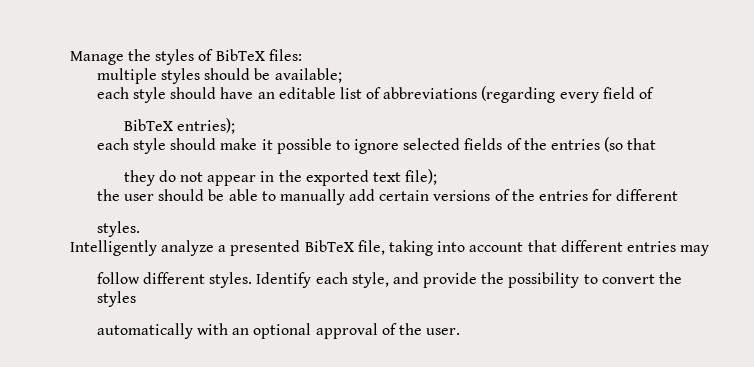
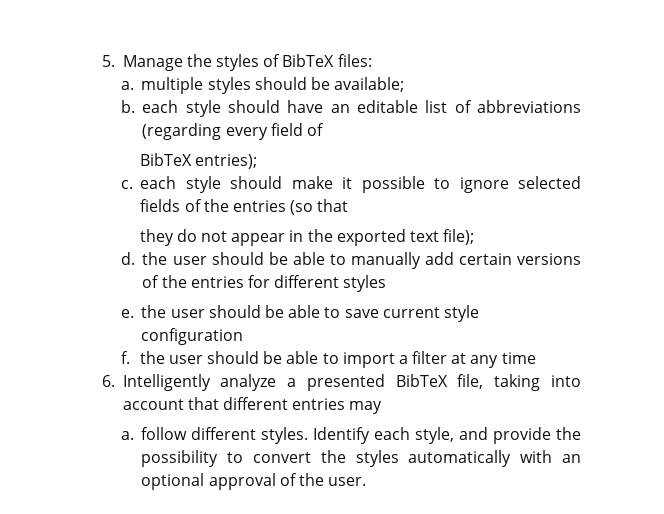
(69, 58) none -> [101,55,115,67] 5.
(302, 55) none -> [120,81,134,90] a.
(342, 75) none -> [120,100,135,113] b.
(235, 126) none -> [120,180,133,189] c.
(438, 177) none -> [120,252,135,265] d.
[96,221,140,237] // styles. // -> [343,275,387,292] [120,305,479,322] [141,328,244,345] [120,351,536,368] [101,375,115,387] styles // e. the user should be able to save current style configuration // f. the user should be able to import a filter at any time // 6.
(710, 250) none -> [120,431,134,440] a.
(136, 299) // -> (399, 458) none

